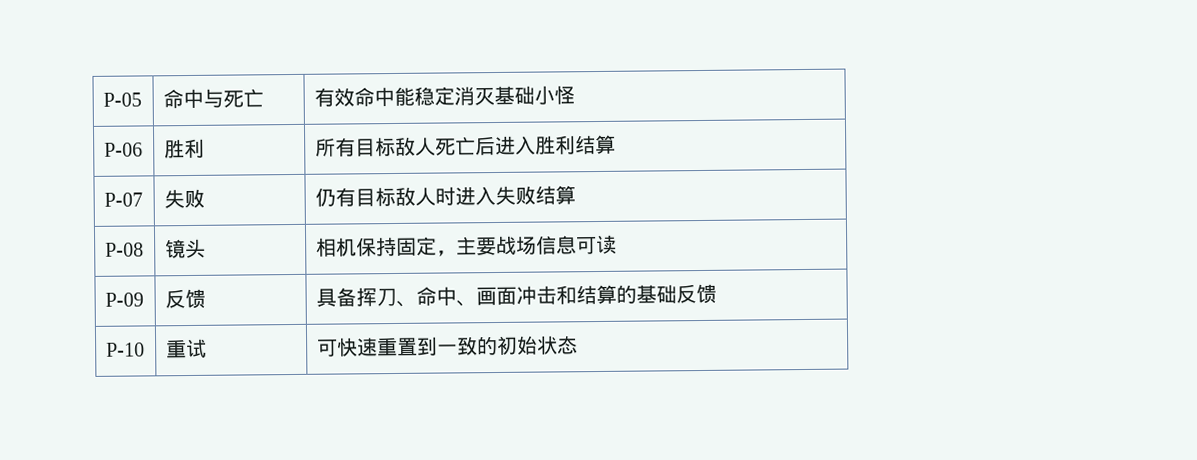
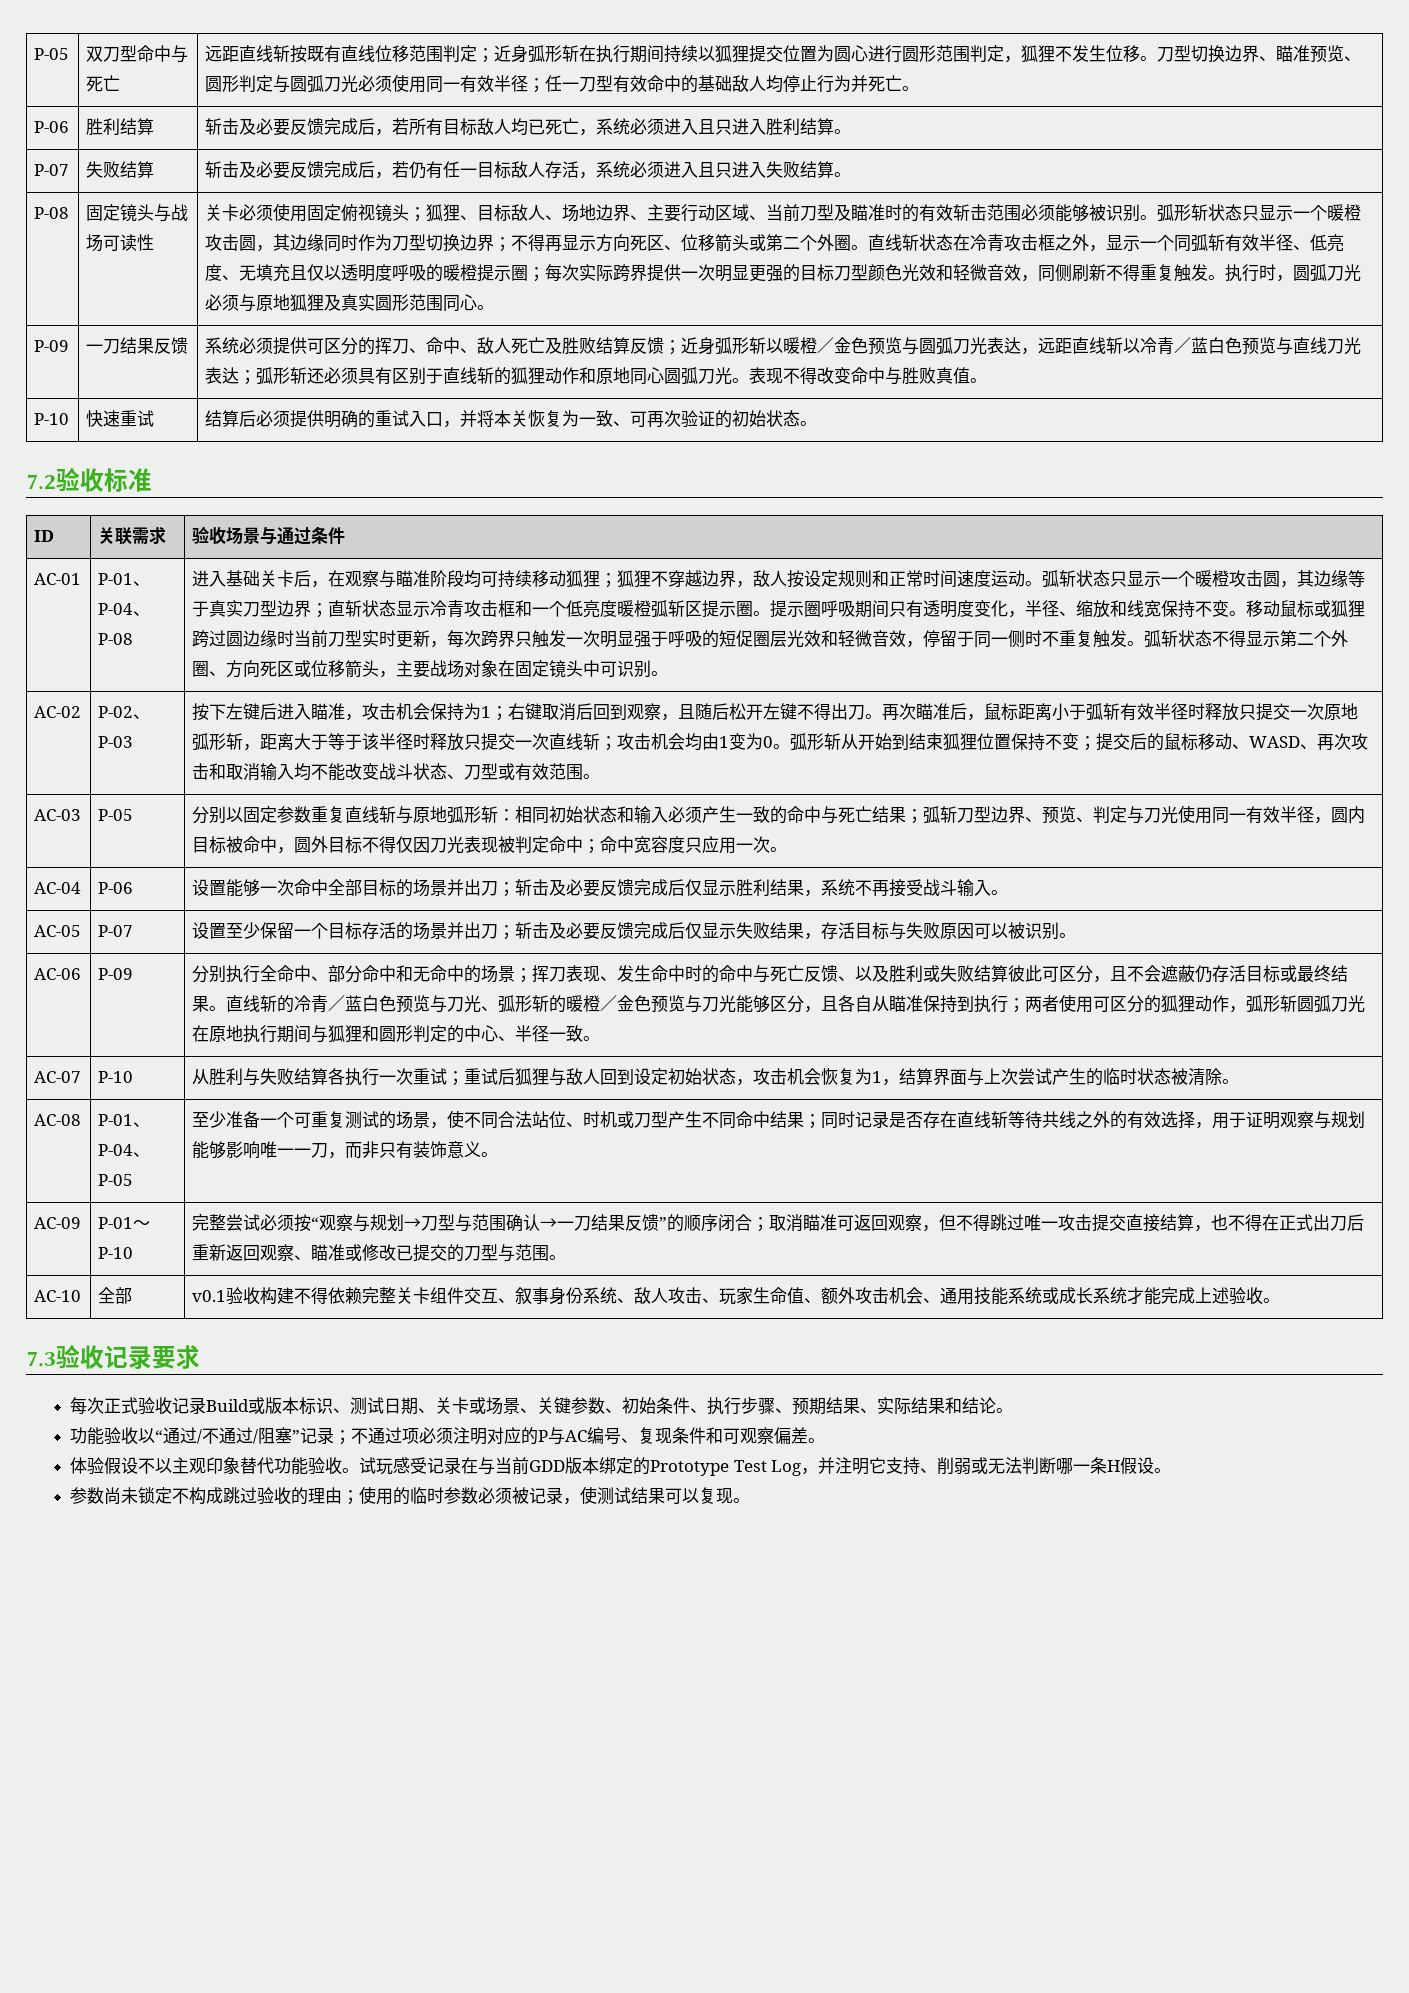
[102,92,142,107] P-05 | -> [34,48,70,60] [86,45,138,62] P-05 | 双刀型
[313,85,575,107] [103,142,143,157] [163,138,205,159] [314,136,496,157] 有效命中能稳定消灭基础小怪 // P-06 | 胜利 | 所有目标敌人死亡后 -> [205,45,1362,63] [205,74,920,93] [34,121,70,133] [86,118,155,135] [205,118,733,136] 远距直线斩按既有直线位移范围判定；近身弧形斩在执行期间持续以狐狸提交位置为圆心进行圆形范围判定，狐狸不发生位移。刀型切换边界、瞄准预览、圆形判定与圆弧刀光必须使用同一有效半径；任一刀型有效命中的基础敌人均停止行为并死亡。 // P-06 | 胜利结算 | 斩击及必要反馈完成后，若所有目标敌人均已死亡，系统必须进入且只
(616, 144) none -> [834,129,852,134] 。
[314,186,456,207] | 仍有目标敌人时 -> [120,161,155,178] [205,161,733,179] 结算 | 斩击及必要反馈完成后，若仍有任一目标敌人存活，系统必须进入且只
[104,242,144,257] [164,238,206,259] [315,234,617,257] [104,292,144,307] // P-08 | 镜头 | 相机保持固定，主要战场信息可读 // P-09 | -> [834,172,852,177] [34,207,70,219] [86,204,189,222] [86,234,155,252] [205,203,1362,222] [205,234,1345,252] [205,264,1362,282] [205,294,495,312] [34,340,70,352] [86,337,155,354] 。 // P-08 | 固定镜头与战场可读性 | 关卡必须使用固定俯视镜头；狐狸、目标敌人、场地边界、主要行动区域、当前刀型及瞄准时的有效斩击范围必须能够被识别。弧形斩状态只显示一个暖橙攻击圆，其边缘同时作为刀型切换边界；不得再显示方向死区、位移箭头或第二个外圈。直线斩状态在冷青攻击框之外，显示一个同弧斩有效半径、低亮度、无填充且仅以透明度呼吸的暖橙提示圈；每次实际跨界提供一次明显更强的目标刀型颜色光效和轻微音效，同侧刷新不得重复触发。执行时，圆弧刀光必须与原地狐狸及真实圆形范围同心。 // P-09 | 一刀结果
[315,283,717,307] [105,342,145,357] 具备挥刀、命中、画面冲击和结算的基础反馈 // P-10 | -> [205,337,1362,355] [205,367,988,385] [34,413,70,425] [86,410,121,427] 系统必须提供可区分的挥刀、命中、敌人死亡及胜败结算反馈；近身弧形斩以暖橙／金色预览与圆弧刀光表达，远距直线斩以冷青／蓝白色预览与直线刀光表达；弧形斩还必须具有区别于直线斩的狐狸动作和原地同心圆弧刀光。表现不得改变命中与胜败真值。 // P-10 | 快速
[316,335,578,357] 可快速重置到一致的初始状态 -> [205,410,818,428] [26,467,152,492] [34,530,55,542] [98,526,167,545] [192,526,346,545] [34,573,82,585] [98,573,151,586] [98,603,151,616] [98,633,134,645] [192,570,1366,588] [192,600,1366,618] [192,630,1349,648] [192,660,669,678] [34,706,82,718] [98,706,151,719] [98,736,134,748] [192,703,1359,721] [192,733,1369,751] [192,763,601,781] [34,809,82,821] [98,809,134,821] [192,805,1366,824] [192,836,788,854] [34,882,82,894] [98,882,134,894] [192,879,1009,897] [34,925,82,937] [98,925,134,937] [192,922,1077,940] [34,968,82,980] [98,968,134,980] [192,965,1349,983] [192,994,1366,1013] [192,1025,601,1043] [34,1071,82,1083] [98,1071,134,1083] [192,1068,1240,1086] [34,1114,82,1126] [98,1114,151,1127] [98,1144,151,1157] [98,1174,134,1186] [192,1110,1366,1129] [192,1141,499,1159] [34,1217,82,1229] [98,1217,151,1229] [98,1247,134,1259] [192,1214,1365,1232] [192,1244,567,1262] [34,1290,82,1302] [98,1287,133,1304] [192,1287,1281,1305] [26,1344,200,1370] [70,1397,1014,1415] [70,1427,826,1445] [70,1457,1172,1476] [70,1486,751,1505] 结算后必须提供明确的重试入口，并将本关恢复为一致、可再次验证的初始状态。 // 7.2验收标准 // ID | 关联需求 | 验收场景与通过条件 // AC-01 | P-01、P-04、P-08 | 进入基础关卡后，在观察与瞄准阶段均可持续移动狐狸；狐狸不穿越边界，敌人按设定规则和正常时间速度运动。弧斩状态只显示一个暖橙攻击圆，其边缘等于真实刀型边界；直斩状态显示冷青攻击框和一个低亮度暖橙弧斩区提示圈。提示圈呼吸期间只有透明度变化，半径、缩放和线宽保持不变。移动鼠标或狐狸跨过圆边缘时当前刀型实时更新，每次跨界只触发一次明显强于呼吸的短促圈层光效和轻微音效，停留于同一侧时不重复触发。弧斩状态不得显示第二个外圈、方向死区或位移箭头，主要战场对象在固定镜头中可识别。 // AC-02 | P-02、P-03 | 按下左键后进入瞄准，攻击机会保持为1；右键取消后回到观察，且随后松开左键不得出刀。再次瞄准后，鼠标距离小于弧斩有效半径时释放只提交一次原地弧形斩，距离大于等于该半径时释放只提交一次直线斩；攻击机会均由1变为0。弧形斩从开始到结束狐狸位置保持不变；提交后的鼠标移动、WASD、再次攻击和取消输入均不能改变战斗状态、刀型或有效范围。 // AC-03 | P-05 | 分别以固定参数重复直线斩与原地弧形斩：相同初始状态和输入必须产生一致的命中与死亡结果；弧斩刀型边界、预览、判定与刀光使用同一有效半径，圆内目标被命中，圆外目标不得仅因刀光表现被判定命中；命中宽容度只应用一次。 // AC-04 | P-06 | 设置能够一次命中全部目标的场景并出刀；斩击及必要反馈完成后仅显示胜利结果，系统不再接受战斗输入。 // AC-05 | P-07 | 设置至少保留一个目标存活的场景并出刀；斩击及必要反馈完成后仅显示失败结果，存活目标与失败原因可以被识别。 // AC-06 | P-09 | 分别执行全命中、部分命中和无命中的场景；挥刀表现、发生命中时的命中与死亡反馈、以及胜利或失败结算彼此可区分，且不会遮蔽仍存活目标或最终结果。直线斩的冷青／蓝白色预览与刀光、弧形斩的暖橙／金色预览与刀光能够区分，且各自从瞄准保持到执行；两者使用可区分的狐狸动作，弧形斩圆弧刀光在原地执行期间与狐狸和圆形判定的中心、半径一致。 // AC-07 | P-10 | 从胜利与失败结算各执行一次重试；重试后狐狸与敌人回到设定初始状态，攻击机会恢复为1，结算界面与上次尝试产生的临时状态被清除。 // AC-08 | P-01、P-04、P-05 | 至少准备一个可重复测试的场景，使不同合法站位、时机或刀型产生不同命中结果；同时记录是否存在直线斩等待共线之外的有效选择，用于证明观察与规划能够影响唯一一刀，而非只有装饰意义。 // AC-09 | P-01～P-10 | 完整尝试必须按“观察与规划→刀型与范围确认→一刀结果反馈”的顺序闭合；取消瞄准可返回观察，但不得跳过唯一攻击提交直接结算，也不得在正式出刀后重新返回观察、瞄准或修改已提交的刀型与范围。 // AC-10 | 全部 | v0.1验收构建不得依赖完整关卡组件交互、叙事身份系统、敌人攻击、玩家生命值、额外攻击机会、通用技能系统或成长系统才能完成上述验收。 // 7.3验收记录要求 // 每次正式验收记录Build或版本标识、测试日期、关卡或场景、关键参数、初始条件、执行步骤、预期结果、实际结果和结论。 // 功能验收以“通过/不通过/阻塞”记录；不通过项必须注明对应的P与AC编号、复现条件和可观察偏差。 // 体验假设不以主观印象替代功能验收。试玩感受记录在与当前GDD版本绑定的Prototype Test Log，并注明它支持、削弱或无法判断哪一条H假设。 // 参数尚未锁定不构成跳过验收的理由；使用的临时参数必须被记录，使测试结果可以复现。

